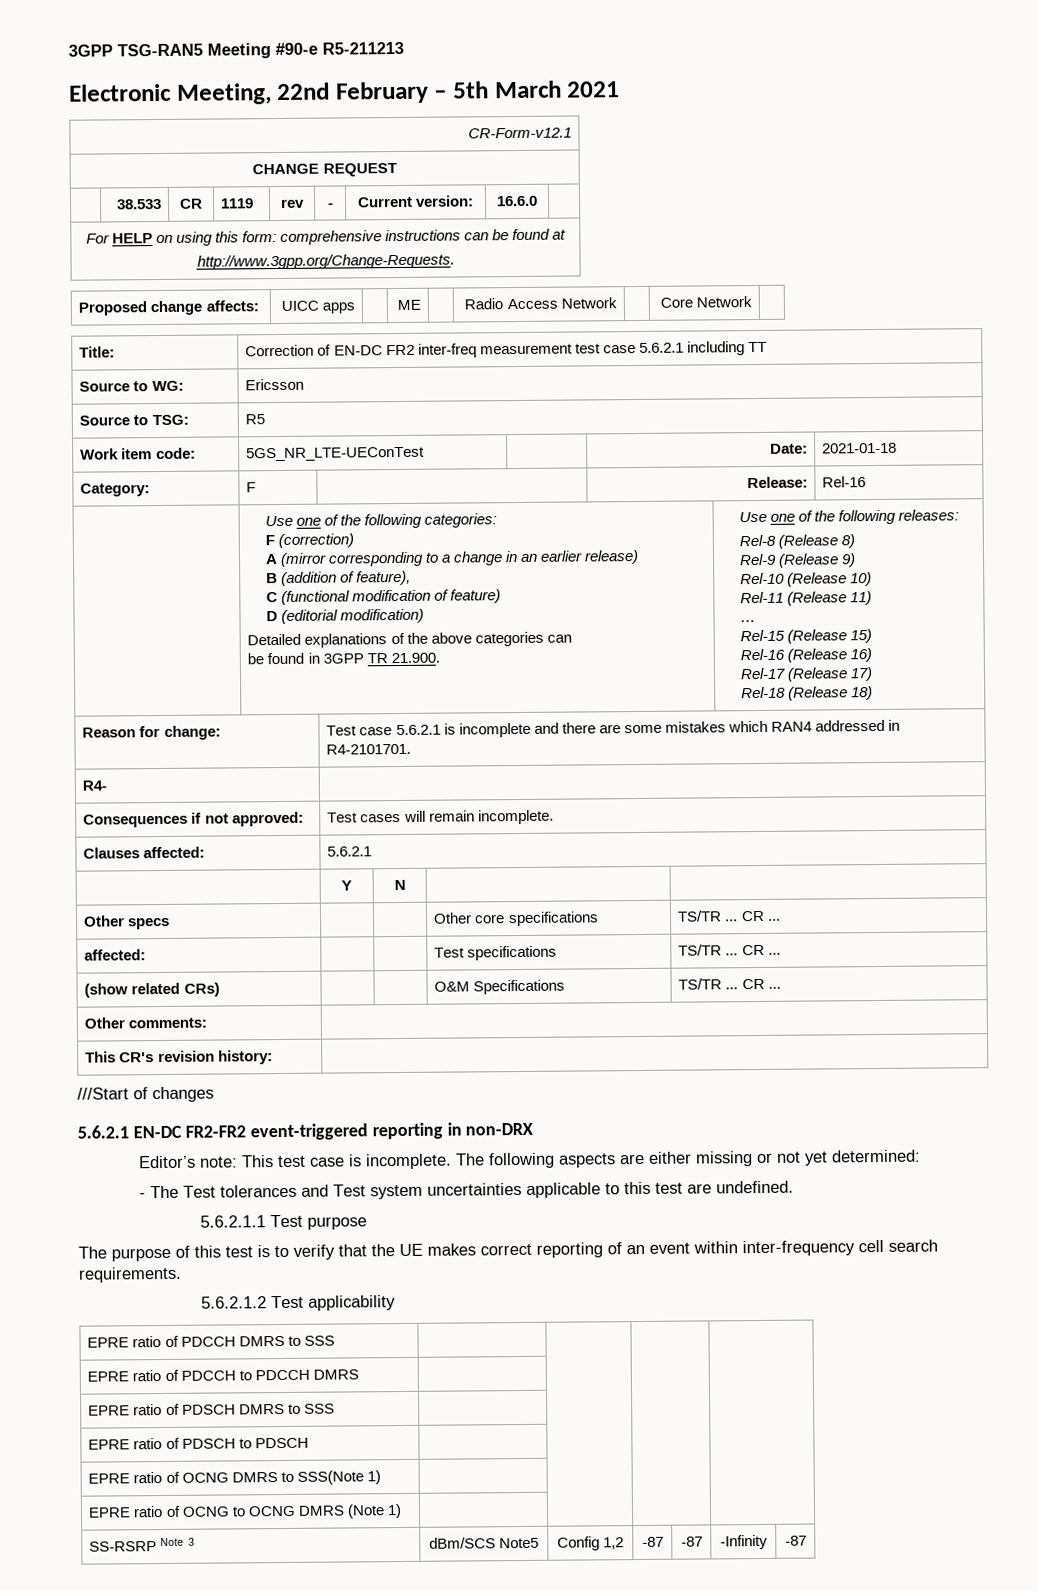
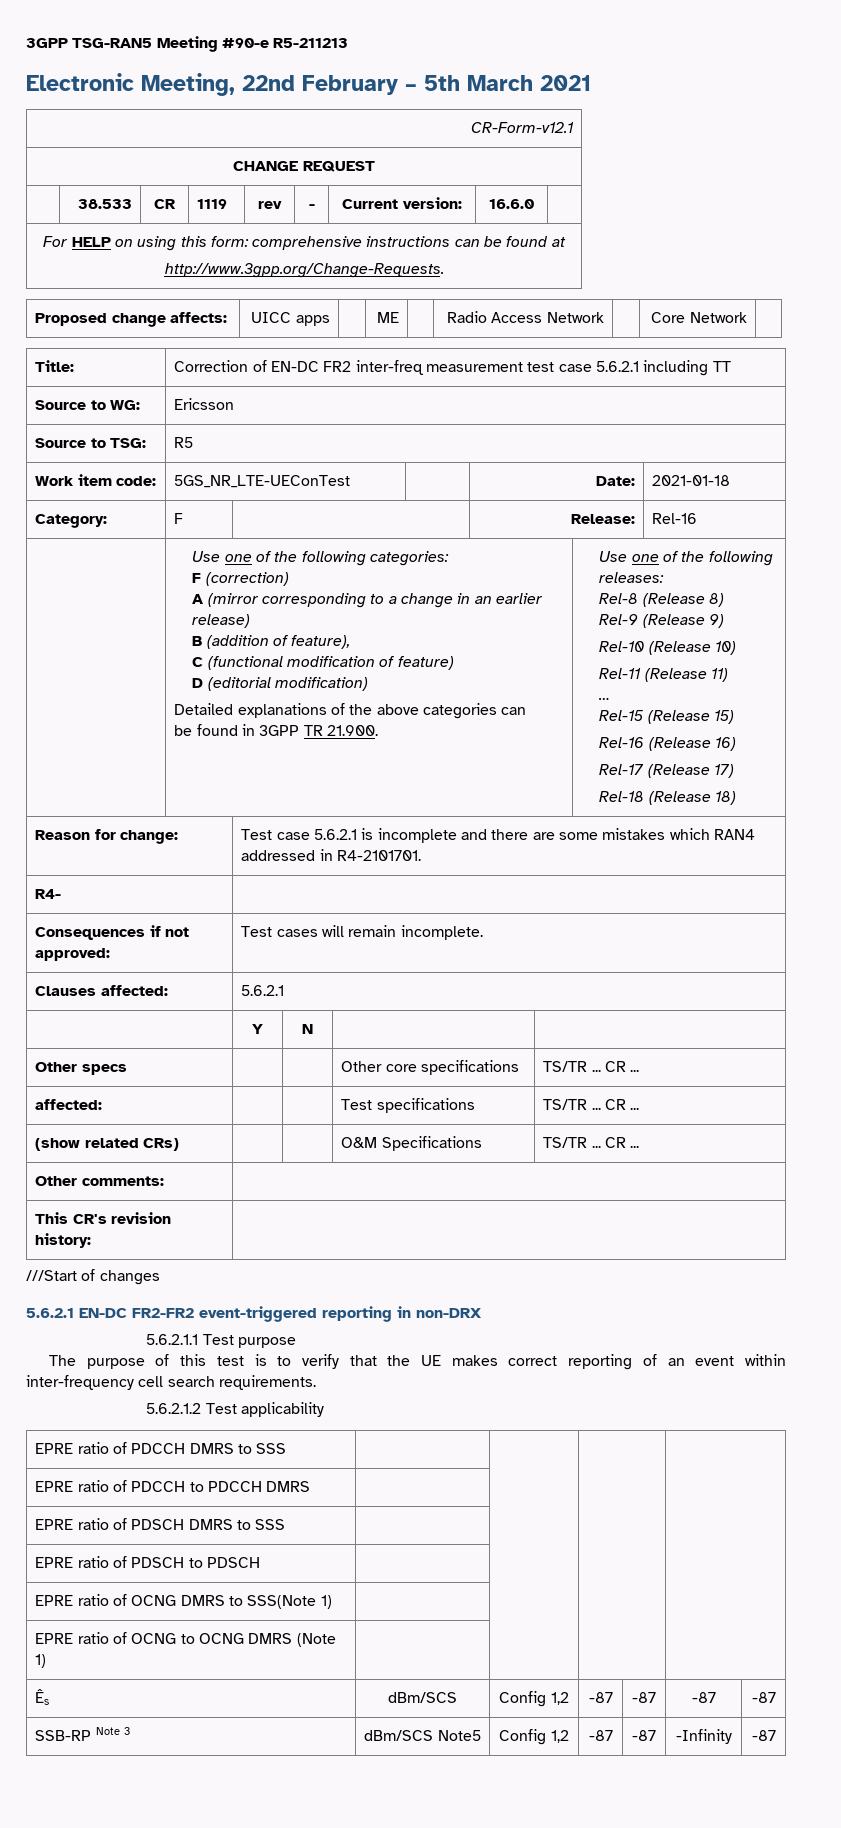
[139,1149,922,1170] [139,1180,795,1200] // Editor’s note: This test case is incomplete. The following aspects are either missing or not yet determined: // - The Test tolerances and Test system uncertainties applicable to this test are undefined. -> (482, 1313) none
[89,1541,158,1552] SS-RSRP -> [35,1689,50,1705] [388,1692,457,1703] [499,1691,569,1707] [588,1692,613,1703] [632,1692,656,1703] [691,1692,716,1703] [751,1692,776,1703] [35,1730,92,1741] Ês | dBm/SCS | Config 1,2 | -87 | -87 | -87 | -87 // SSB-RP

